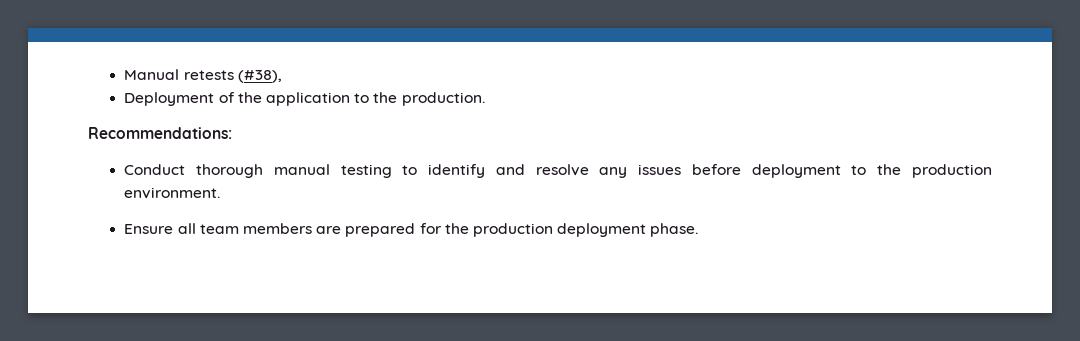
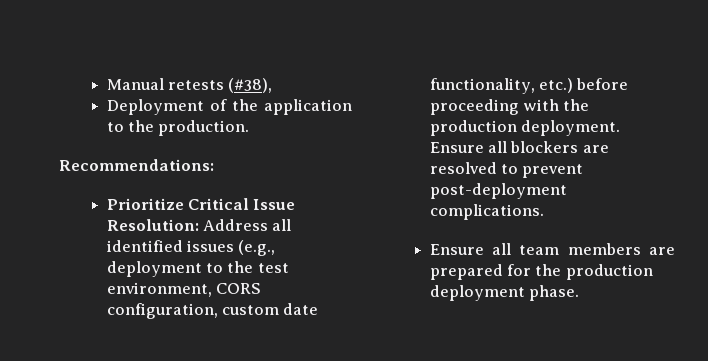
[124,164,992,178] [124,187,221,199] Conduct thorough manual testing to identify and resolve any issues before deployment to the production environment. -> [106,198,296,210] [106,219,292,231] [106,240,276,256] [106,261,289,277] [106,282,261,297] [106,303,319,319] [429,78,629,94] [429,99,590,115] [429,120,620,136] [429,141,609,153] [429,162,584,178] [429,183,567,199] [429,204,544,220] Prioritize Critical Issue Resolution: Address all identified issues (e.g., deployment to the test environment, CORS configuration, custom date functionality, etc.) before proceeding with the production deployment. Ensure all blockers are resolved to prevent post-deployment complications.

